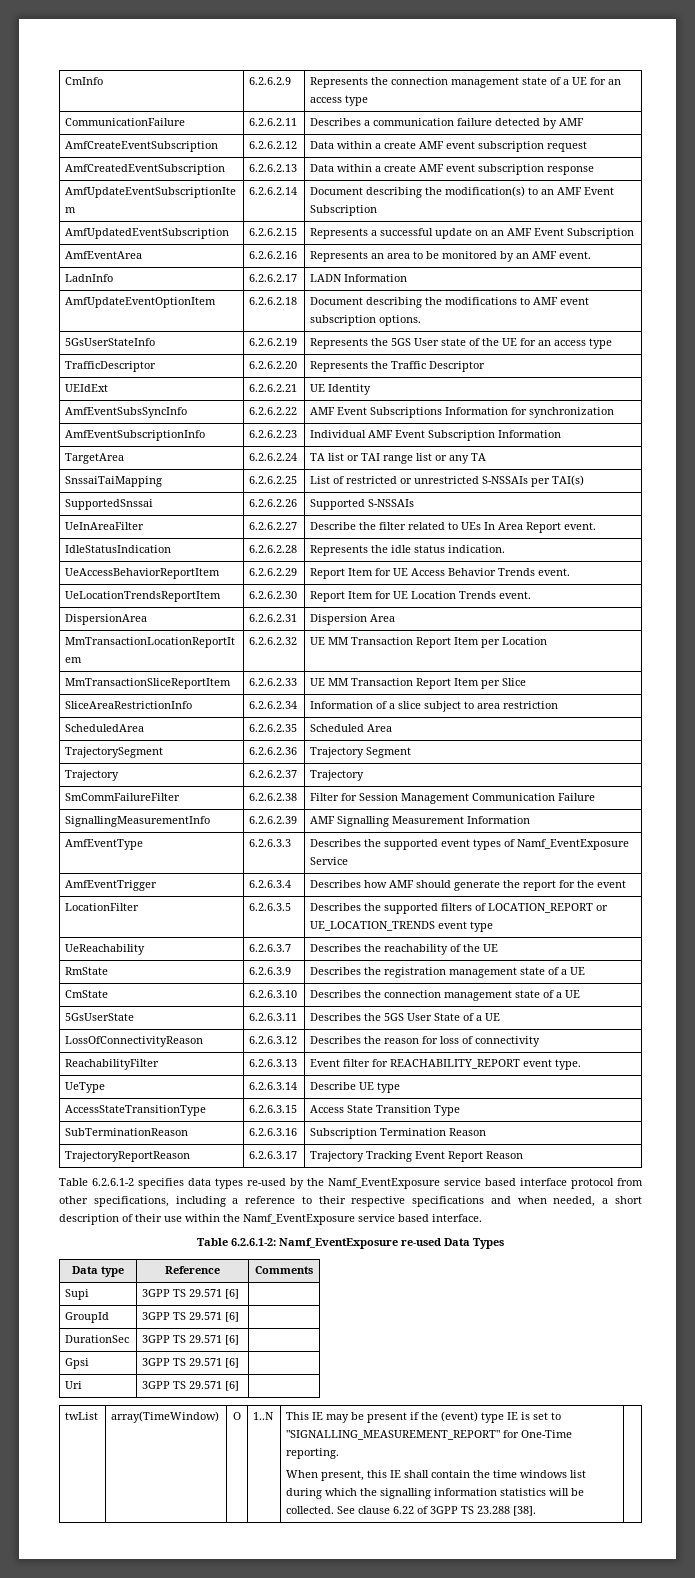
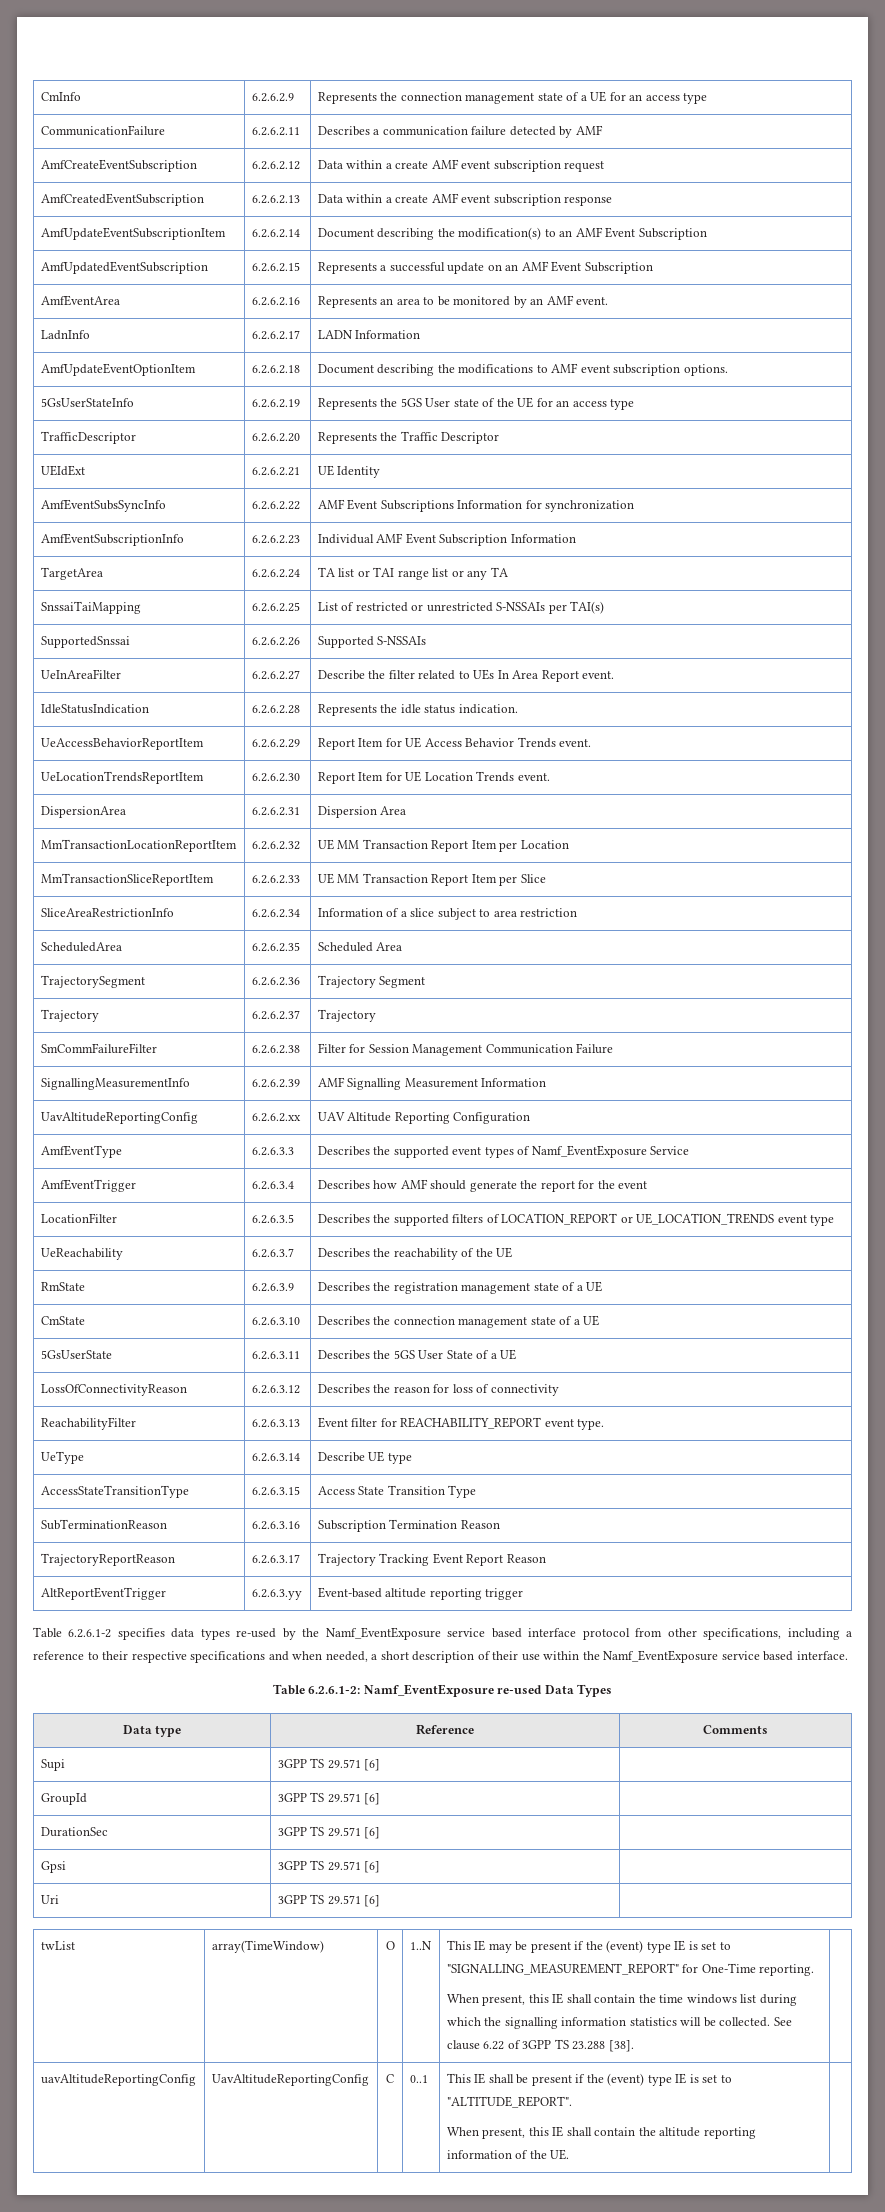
(531, 820) none -> [40,1112,198,1124] [251,1113,301,1122] [317,1112,531,1124] // UavAltitudeReportingConfig | 6.2.6.2.xx | UAV Altitude Reporting Configuration
(524, 1155) none -> [40,1587,166,1600] [251,1589,302,1600] [317,1587,524,1600] // AltReportEventTrigger | 6.2.6.3.yy | Event-based altitude reporting trigger
(537, 1511) none -> [40,2074,196,2086] [211,2074,369,2086] [386,2074,394,2083] [409,2075,428,2083] [446,2073,732,2086] [446,2096,572,2108] [446,2126,756,2139] [446,2149,570,2160] // uavAltitudeReportingConfig | UavAltitudeReportingConfig | C | 0..1 | This IE shall be present if the (event) type IE is set to "ALTITUDE_REPORT". // When present, this IE shall contain the altitude reporting information of the UE. |

